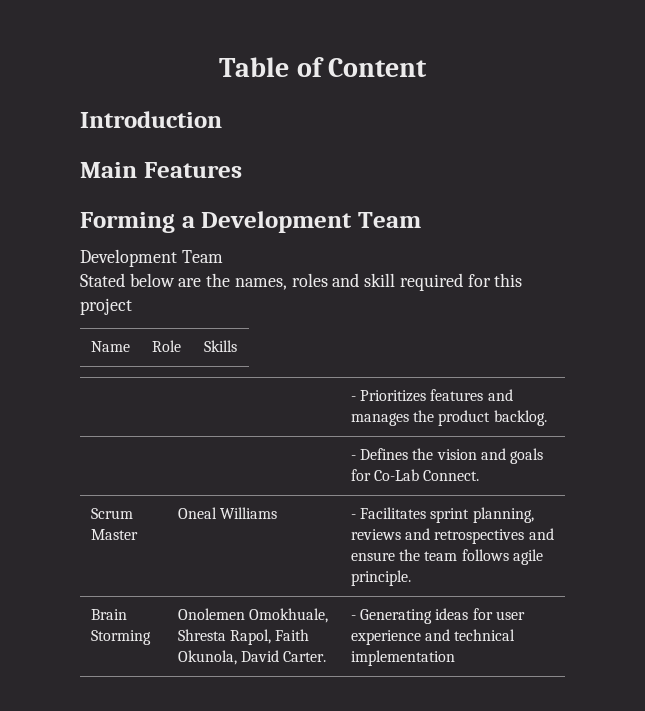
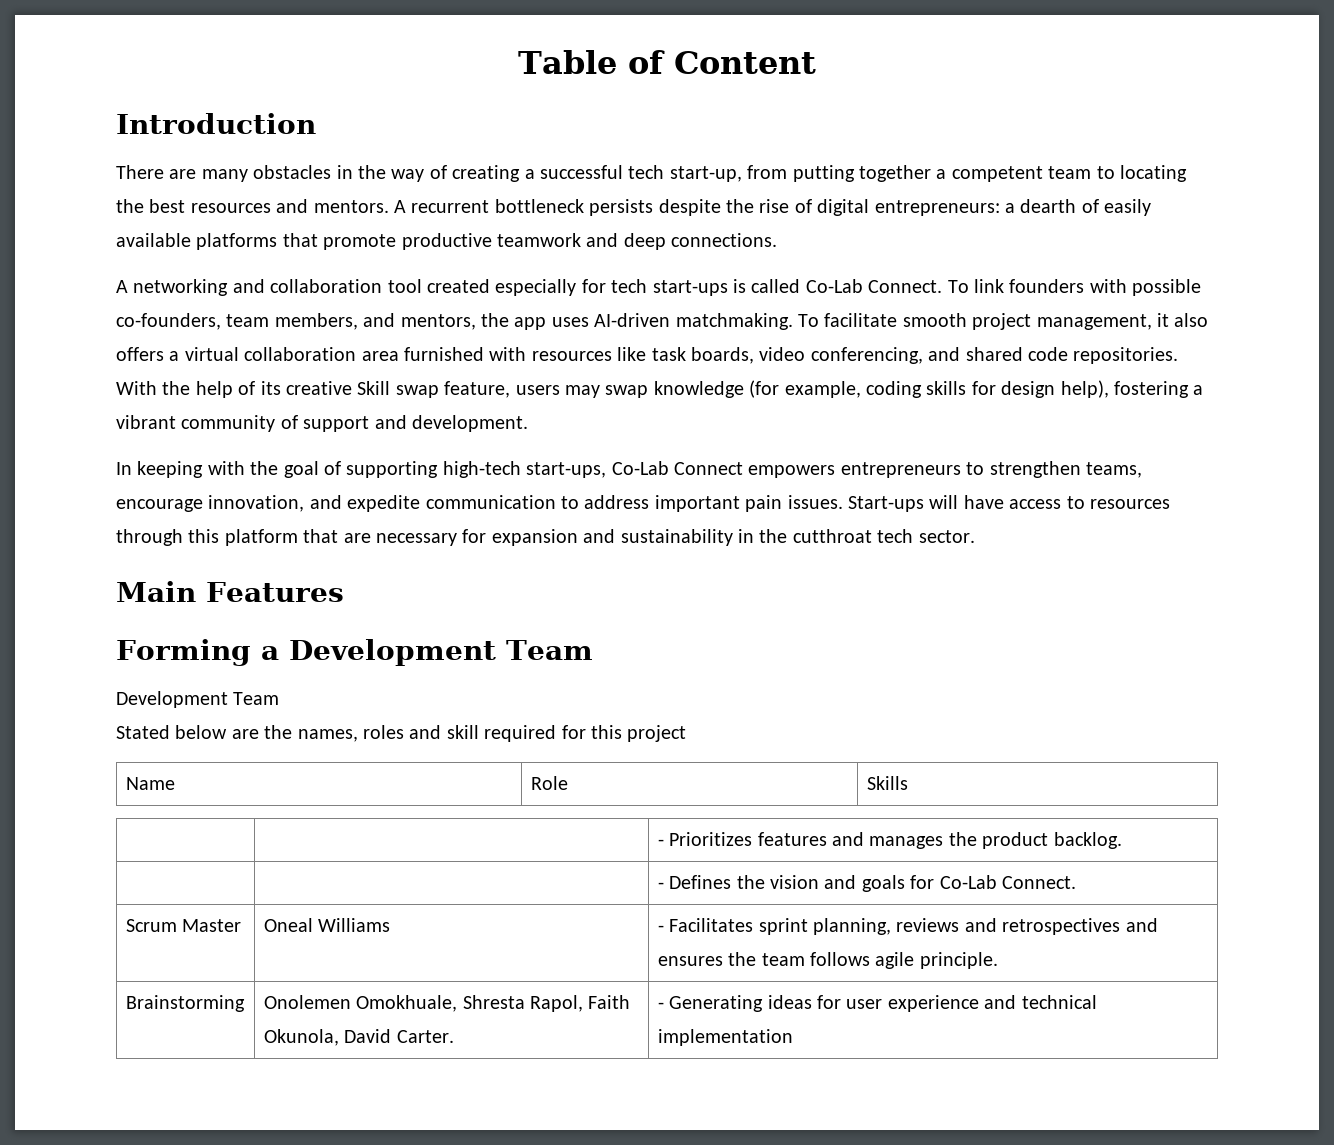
(222, 119) none -> [116,165,1187,182] [116,199,1152,216] [116,233,778,250] [116,279,1202,296] [116,313,1209,330] [116,347,1179,364] [116,380,1204,398] [116,415,528,432] [116,461,1142,478] [116,495,1170,512] [116,529,975,546] // There are many obstacles in the way of creating a successful tech start-up, from putting together a competent team to locating the best resources and mentors. A recurrent bottleneck persists despite the rise of digital entrepreneurs: a dearth of easily available platforms that promote productive teamwork and deep connections. // A networking and collaboration tool created especially for tech start-ups is called Co-Lab Connect. To link founders with possible co-founders, team members, and mentors, the app uses AI-driven matchmaking. To facilitate smooth project management, it also offers a virtual collaboration area furnished with resources like task boards, video conferencing, and shared code repositories. With the help of its creative Skill swap feature, users may swap knowledge (for example, coding skills for design help), fostering a vibrant community of support and development. // In keeping with the goal of supporting high-tech start-ups, Co-Lab Connect empowers entrepreneurs to strengthen teams, encourage innovation, and expedite communication to address important pain issues. Start-ups will have access to resources through this platform that are necessary for expansion and sustainability in the cutthroat tech sector.
[350,552,395,561] ensure -> [657,956,723,966] ensures
[90,609,127,620] [90,630,151,645] Brain Storming -> [125,995,245,1012] Brainstorming

